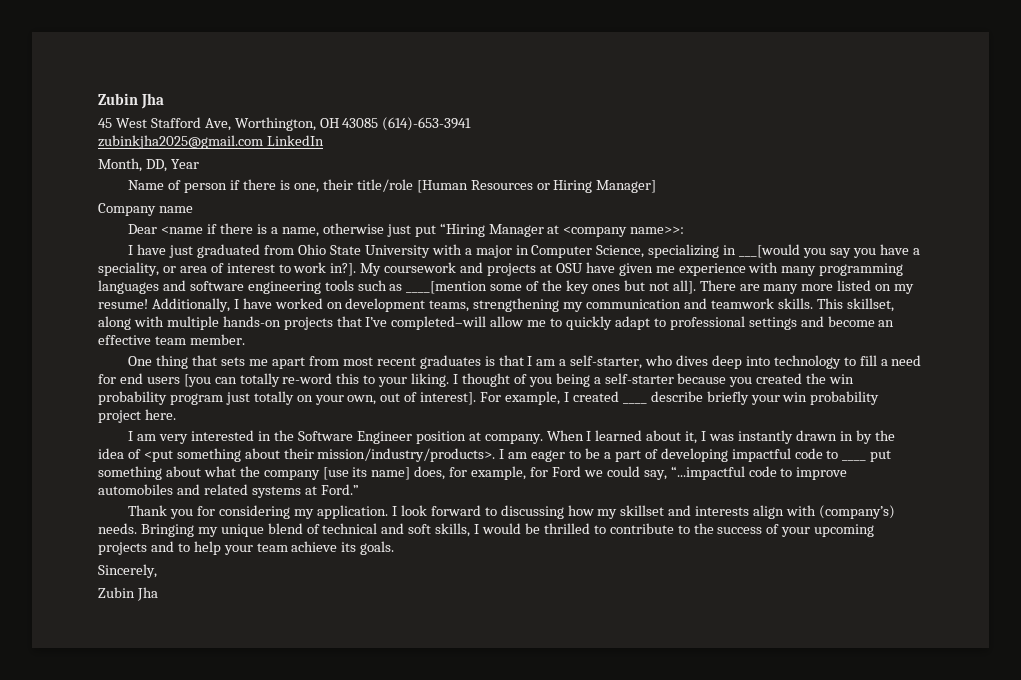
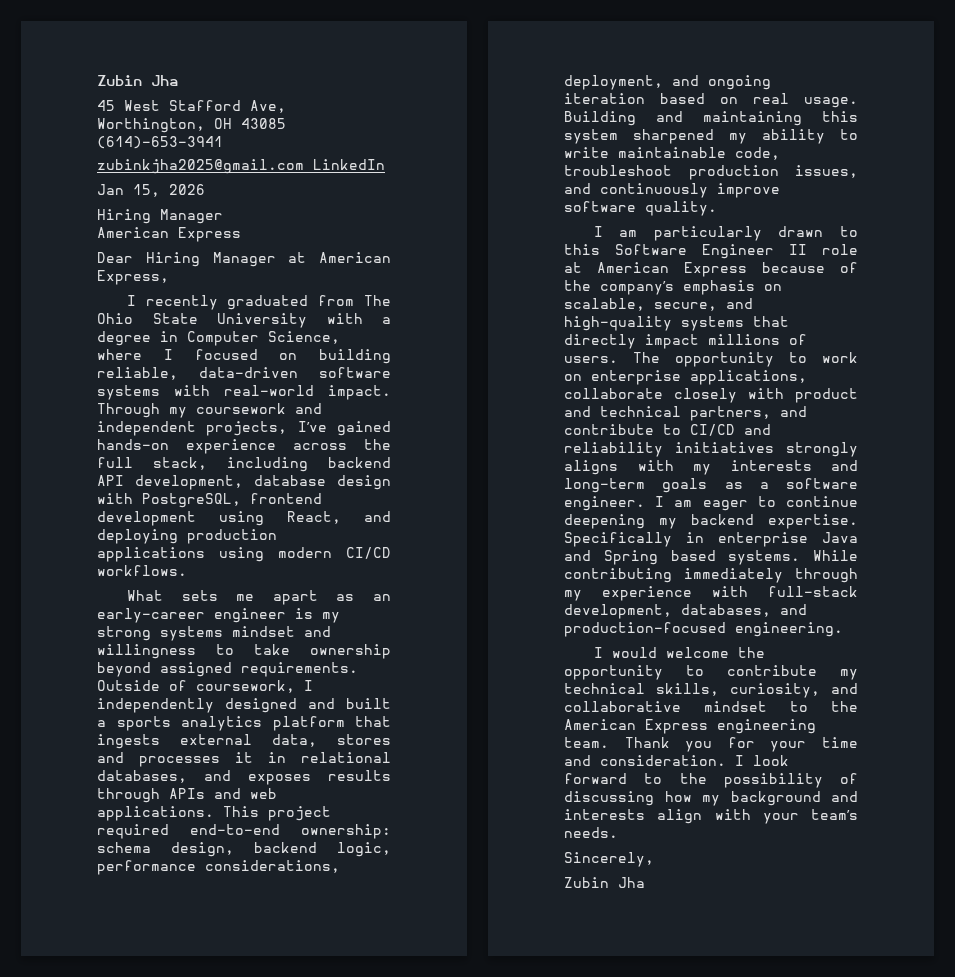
[98,158,199,172] [128,179,657,193] [98,203,193,216] [128,223,685,237] [128,244,194,258] Month, DD, Year // Name of person if there is one, their title/role [Human Resources or Hiring Manager] // Company name // Dear <name if there is a name, otherwise just put “Hiring Manager at <company name>>: // I have just -> [97,184,205,197] [97,209,223,224] [97,227,241,242] [97,252,391,267] [97,270,169,285] [126,295,218,310] Jan 15, 2026 // Hiring Manager // American Express // Dear Hiring Manager at American Express, // I recently
(295, 250) none -> [364,295,391,306] The
[475,245,512,258] major -> [97,331,151,346] degree
[648,244,920,258] [98,262,904,276] [98,280,915,294] [98,298,894,312] [98,316,895,330] [98,334,245,345] [128,355,922,369] [98,373,855,387] [98,391,619,405] [622,402,647,404] [650,391,880,405] [98,409,176,423] [128,430,895,444] [98,448,839,462] [842,450,892,462] [98,466,848,480] [98,484,359,498] [128,505,389,519] specializing in ___[would you say you have a speciality, or area of interest to work in?]. My coursework and projects at OSU have given me experience with many programming languages and software engineering tools such as ____[mention some of the key ones but not all]. There are many more listed on my resume! Additionally, I have worked on development teams, strengthening my communication and teamwork skills. This skillset, along with multiple hands-on projects that I’ve completed–will allow me to quickly adapt to professional settings and become an effective team member. // One thing that sets me apart from most recent graduates is that I am a self-starter, who dives deep into technology to fill a need for end users [you can totally re-word this to your liking. I thought of you being a self-starter because you created the win probability program just totally on your own, out of interest]. For example, I created ____ describe briefly your win probability project here. // I am very interested in the Software Engineer position at company. When I learned about it, I was instantly drawn in by the idea of <put something about their mission/industry/products>. I am eager to be a part of developing impactful code to ____ put something about what the company [use its name] does, for example, for Ford we could say, “...impactful code to improve automobiles and related systems at Ford.” // Thank you for considering my application. -> [97,349,391,364] [97,367,391,380] [97,385,391,400] [97,403,322,418] [97,421,391,436] [97,439,391,454] [97,457,391,472] [97,475,391,490] [97,493,322,508] [97,511,391,526] [97,529,277,544] [97,547,391,562] [97,565,187,576] [126,590,391,605] [97,608,340,623] [97,626,331,641] [97,644,391,659] [97,662,358,677] [97,680,313,693] [97,698,391,713] [97,716,391,731] [97,734,391,749] [97,752,391,767] [97,770,391,785] [97,788,277,803] [97,806,331,821] [97,824,391,839] [97,842,391,857] [97,860,340,875] [564,75,771,90] [564,93,858,108] [564,111,858,126] [564,129,858,144] [564,147,780,160] [564,165,858,180] [564,183,780,198] [564,201,717,216] [593,226,858,241] [564,244,858,259] [564,262,858,277] [564,280,782,295] [564,298,753,311] [564,316,789,331] [564,334,807,349] [564,352,858,367] [564,370,807,385] [564,388,858,403] [564,406,807,421] [564,424,771,436] [564,442,858,457] [564,460,858,475] [564,478,858,493] [564,496,858,511] [564,514,858,529] [564,532,858,547] [564,550,858,565] [564,568,858,583] [564,586,858,601] [564,604,807,619] [564,622,843,637] [593,647,765,658] [564,665,858,680] [564,683,858,698] [564,701,858,712] [564,719,816,734] [564,737,858,752] [564,755,726,766] where I focused on building reliable, data-driven software systems with real-world impact. Through my coursework and independent projects, I’ve gained hands-on experience across the full stack, including backend API development, database design with PostgreSQL, frontend development using React, and deploying production applications using modern CI/CD workflows. // What sets me apart as an early-career engineer is my strong systems mindset and willingness to take ownership beyond assigned requirements. Outside of coursework, I independently designed and built a sports analytics platform that ingests external data, stores and processes it in relational databases, and exposes results through APIs and web applications. This project required end-to-end ownership: schema design, backend logic, performance considerations, deployment, and ongoing iteration based on real usage. Building and maintaining this system sharpened my ability to write maintainable code, troubleshoot production issues, and continuously improve software quality. // I am particularly drawn to this Software Engineer II role at American Express because of the company’s emphasis on scalable, secure, and high-quality systems that directly impact millions of users. The opportunity to work on enterprise applications, collaborate closely with product and technical partners, and contribute to CI/CD and reliability initiatives strongly aligns with my interests and long-term goals as a software engineer. I am eager to continue deepening my backend expertise. Specifically in enterprise Java and Spring based systems. While contributing immediately through my experience with full-stack development, databases, and production-focused engineering. // I would welcome the opportunity to contribute my technical skills, curiosity, and collaborative mindset to the American Express engineering team. Thank you for your time and consideration.
(497, 511) none -> [679,773,858,788] the possibility of
[620,505,665,516] skillset -> [730,791,821,806] background
[818,505,895,519] (company’s) -> [762,809,858,824] your team’s
[140,523,875,537] [98,541,395,555] Bringing my unique blend of technical and soft skills, I would be thrilled to contribute to the success of your upcoming projects and to help your team achieve its goals. -> (618, 832) none

